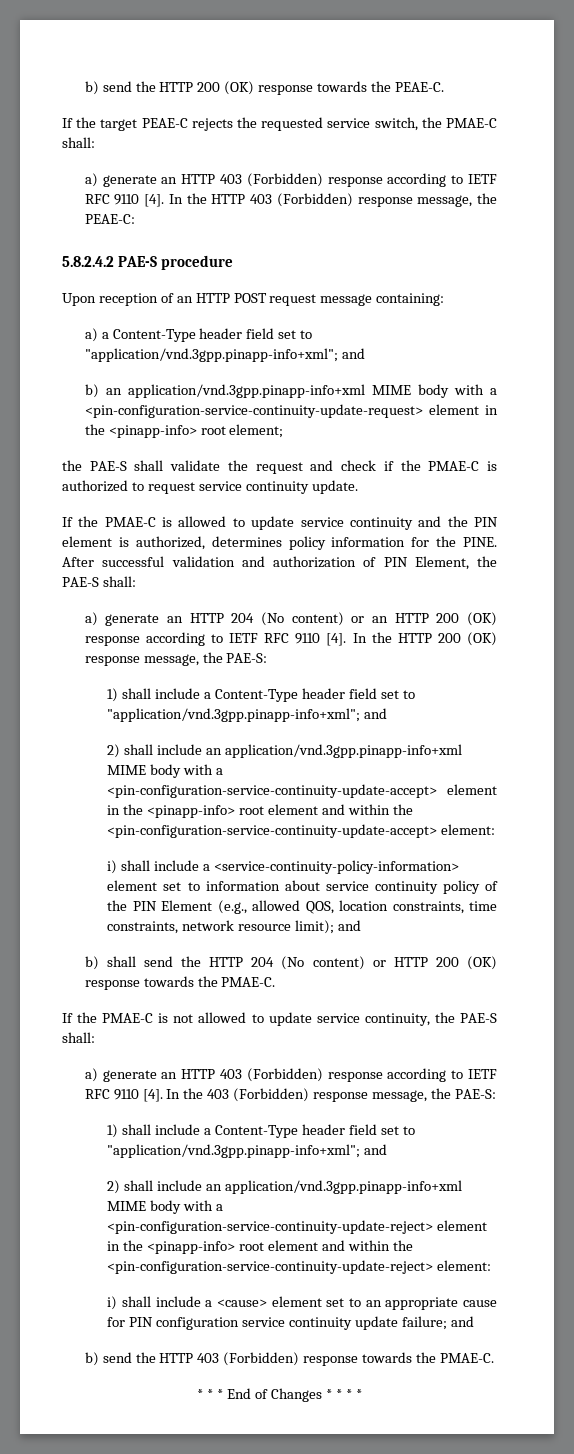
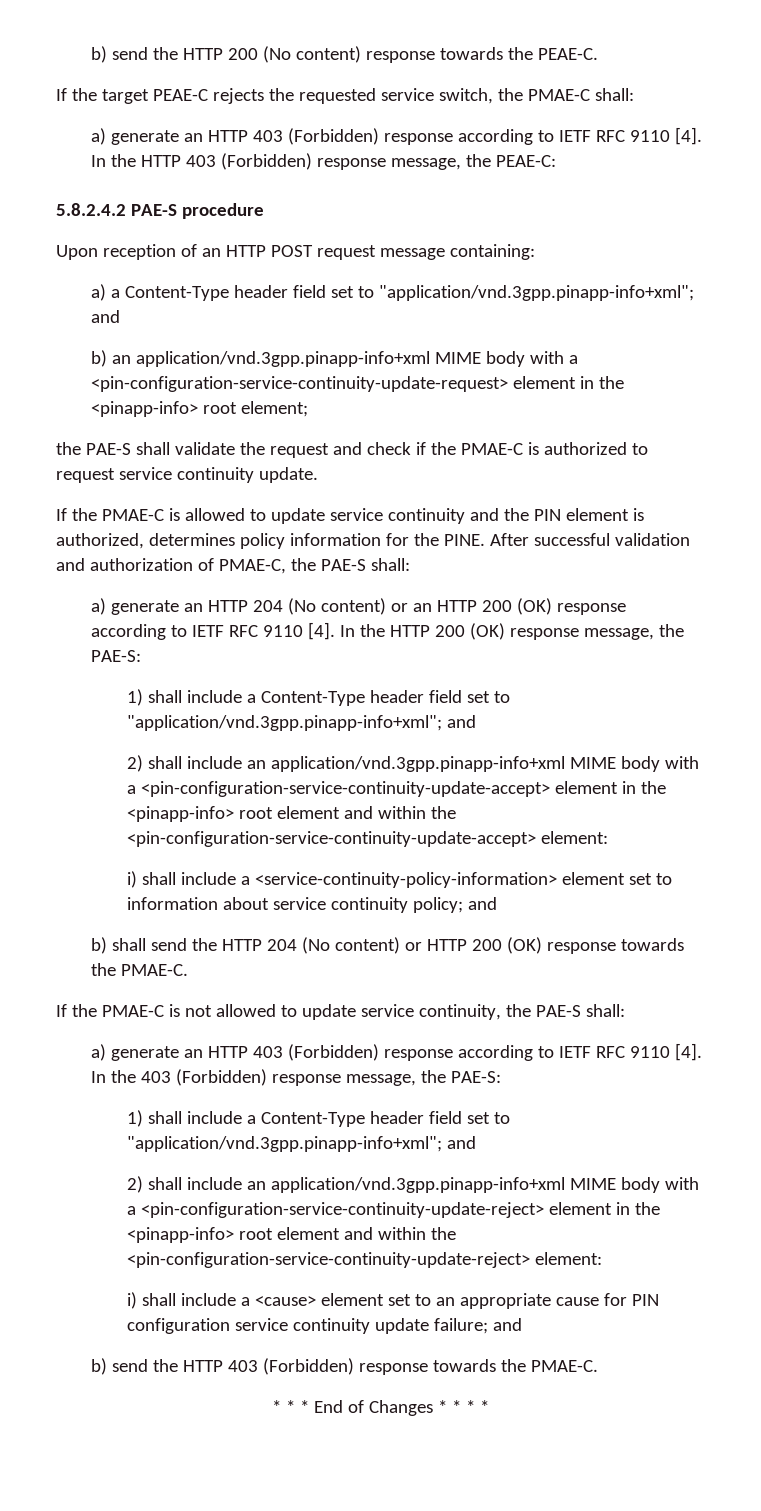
[224,81,255,95] (OK) -> [263,46,362,63] (No content)
[383,556,469,570] PIN Element, -> [218,559,286,574] PMAE-C,
[442,880,498,894] [107,900,497,914] [107,920,335,934] policy of the PIN Element (e.g., allowed QOS, location constraints, time constraints, network resource limit); -> [412,897,463,913] policy;

